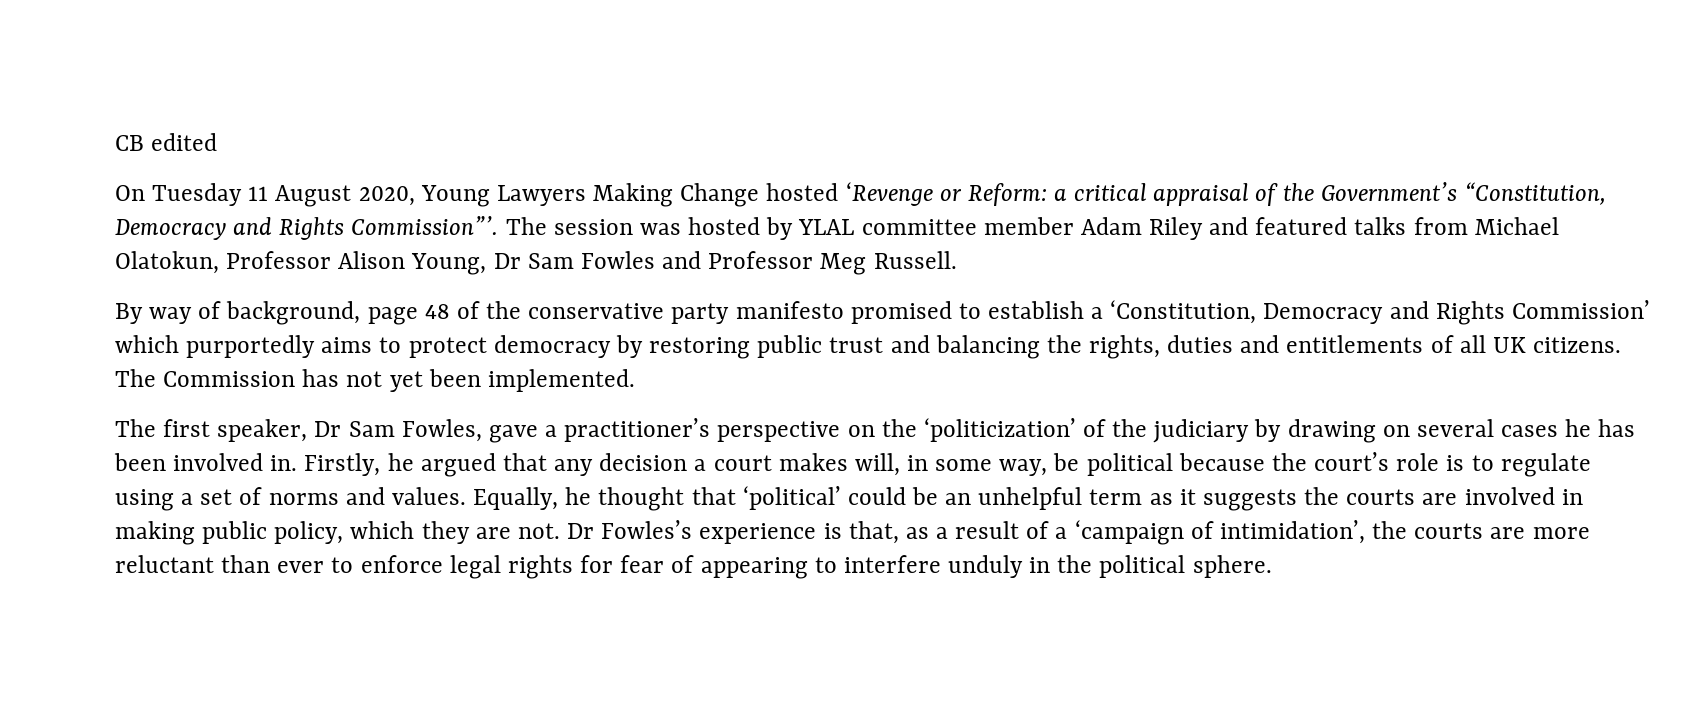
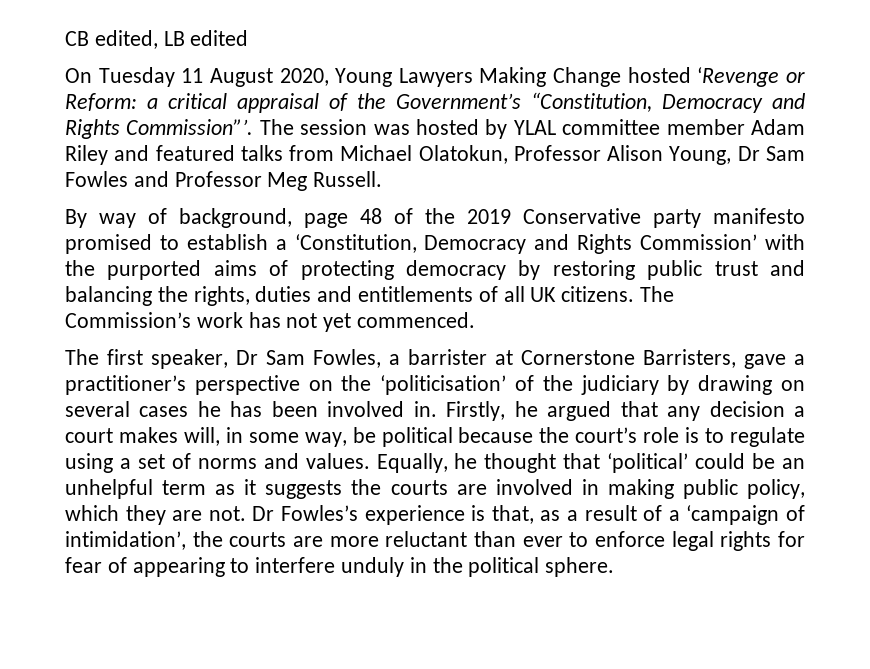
(144, 143) none -> [94,30,185,49] edited, LB
[528,303,665,319] conservative -> [467,208,641,224] 2019 Conservative
[115,335,487,358] which purportedly aims to protect -> [765,234,806,250] [65,260,394,280] with the purported aims of protecting
[163,371,296,387] Commission -> [65,312,243,328] Commission’s work
[428,369,635,392] been implemented. -> [357,312,476,328] commenced.
(482, 430) none -> [389,349,736,368] a barrister at Cornerstone Barristers,
[923,418,1076,442] ‘politicization’ -> [380,375,507,395] ‘politicisation’

